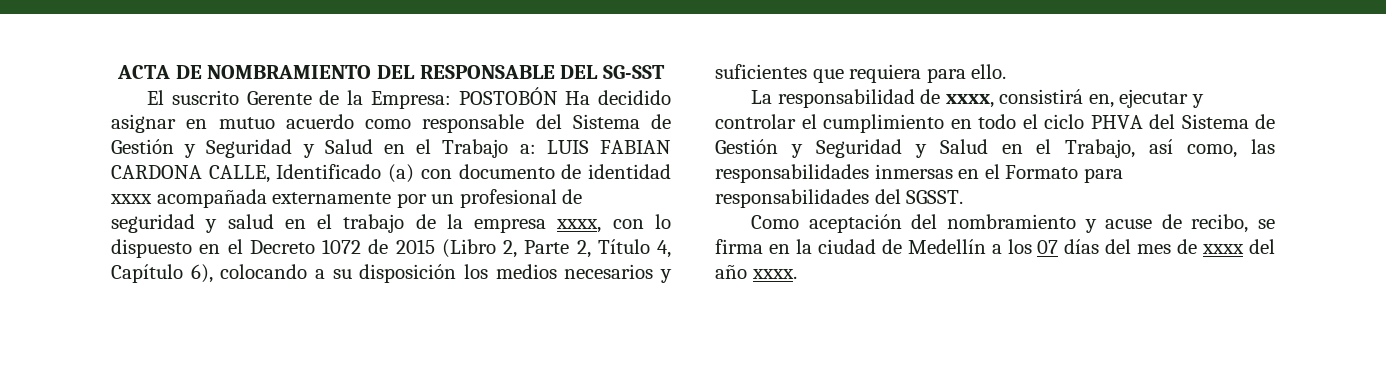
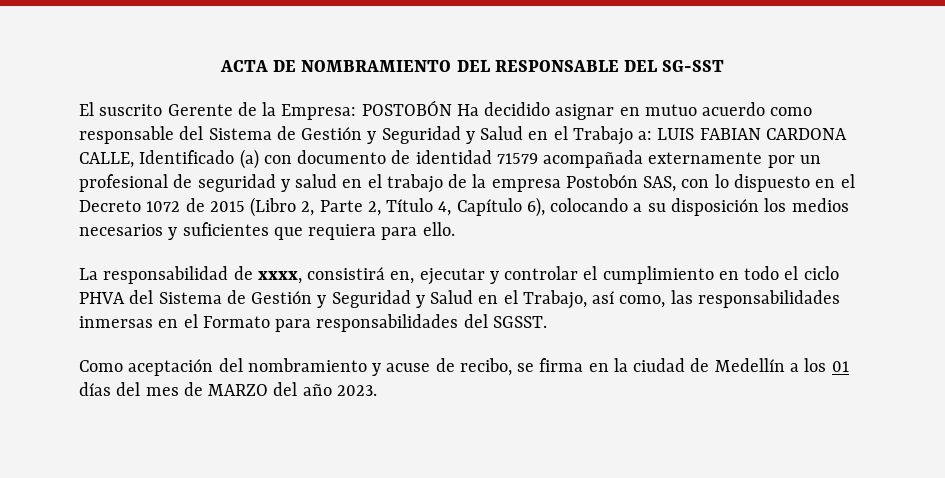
[110,194,152,204] xxxx -> [496,153,538,164] 71579
[556,219,602,233] xxxx, -> [565,174,677,192] Postobón SAS,
[1037,240,1059,254] 07 -> [831,361,849,372] 01
[1202,244,1245,254] xxxx -> [208,384,269,396] MARZO
[751,269,797,279] xxxx. -> [336,385,377,396] 2023.

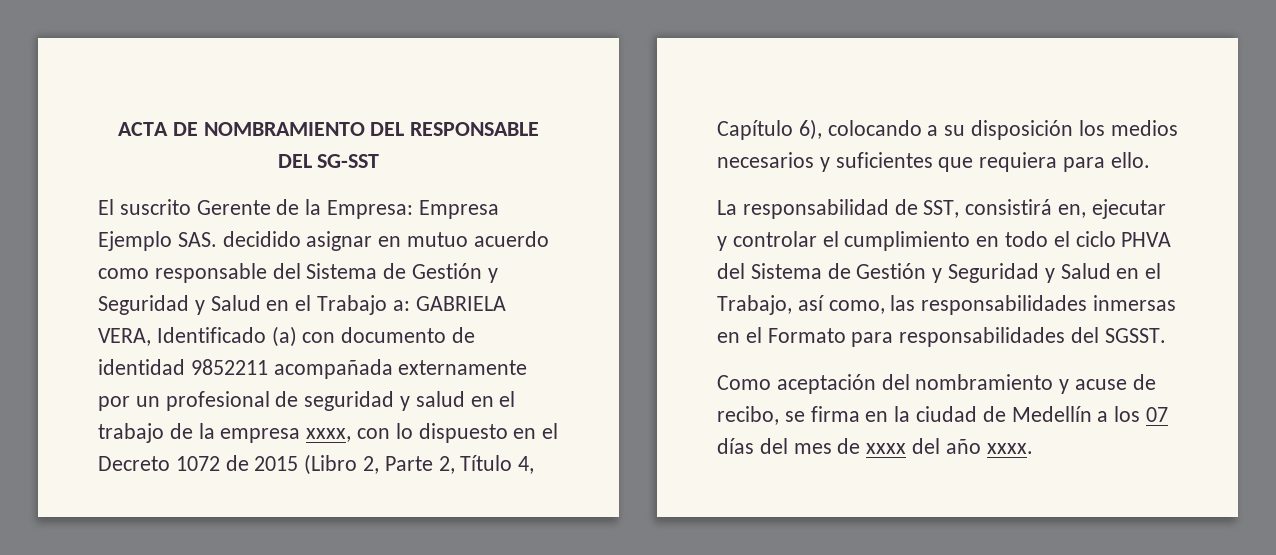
[361,100,479,116] POSTOBÓN Ha -> [418,200,499,219] [98,231,217,251] Empresa Ejemplo SAS.
[657,128,847,140] [79,152,134,168] LUIS FABIAN CARDONA CALLE, -> [415,296,506,311] [98,328,151,346] GABRIELA VERA,
[496,153,538,164] 71579 -> [190,359,268,375] 9852211
[565,174,677,192] Postobón SAS, -> [306,428,352,442] xxxx,
[257,271,302,284] xxxx, -> [923,200,960,218] SST,
[831,361,849,372] 01 -> [1146,407,1169,422] 07
[208,384,269,396] MARZO -> [866,443,907,454] xxxx
[336,385,377,396] 2023. -> [986,443,1033,454] xxxx.

